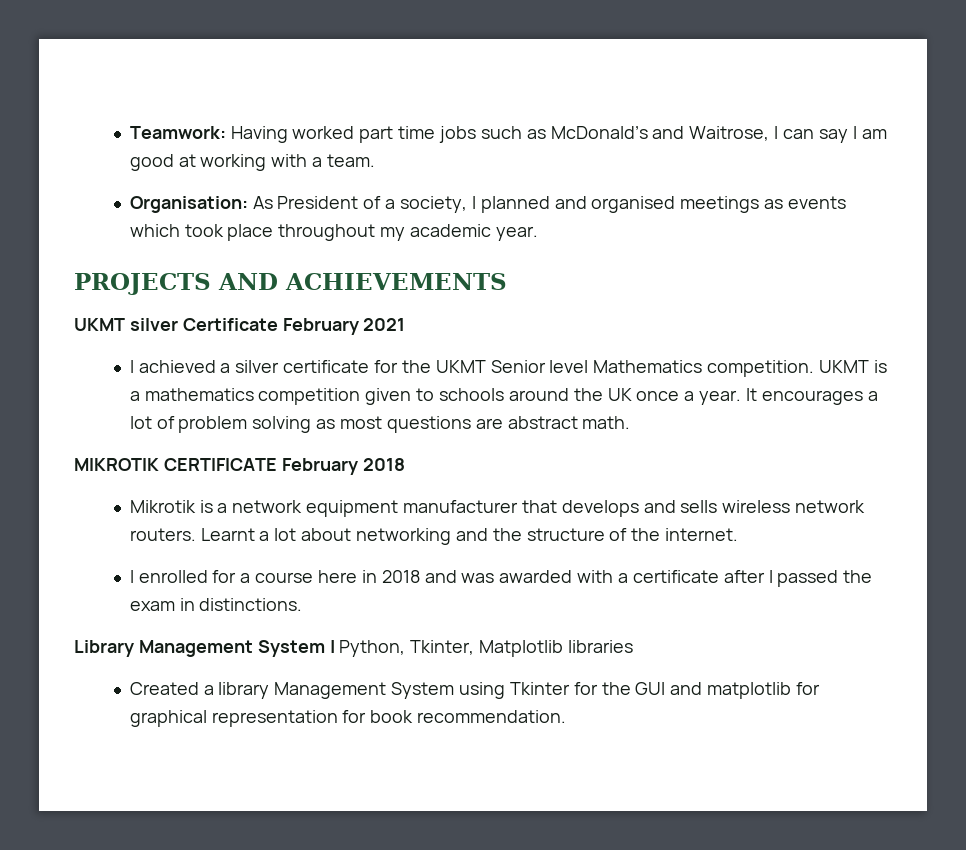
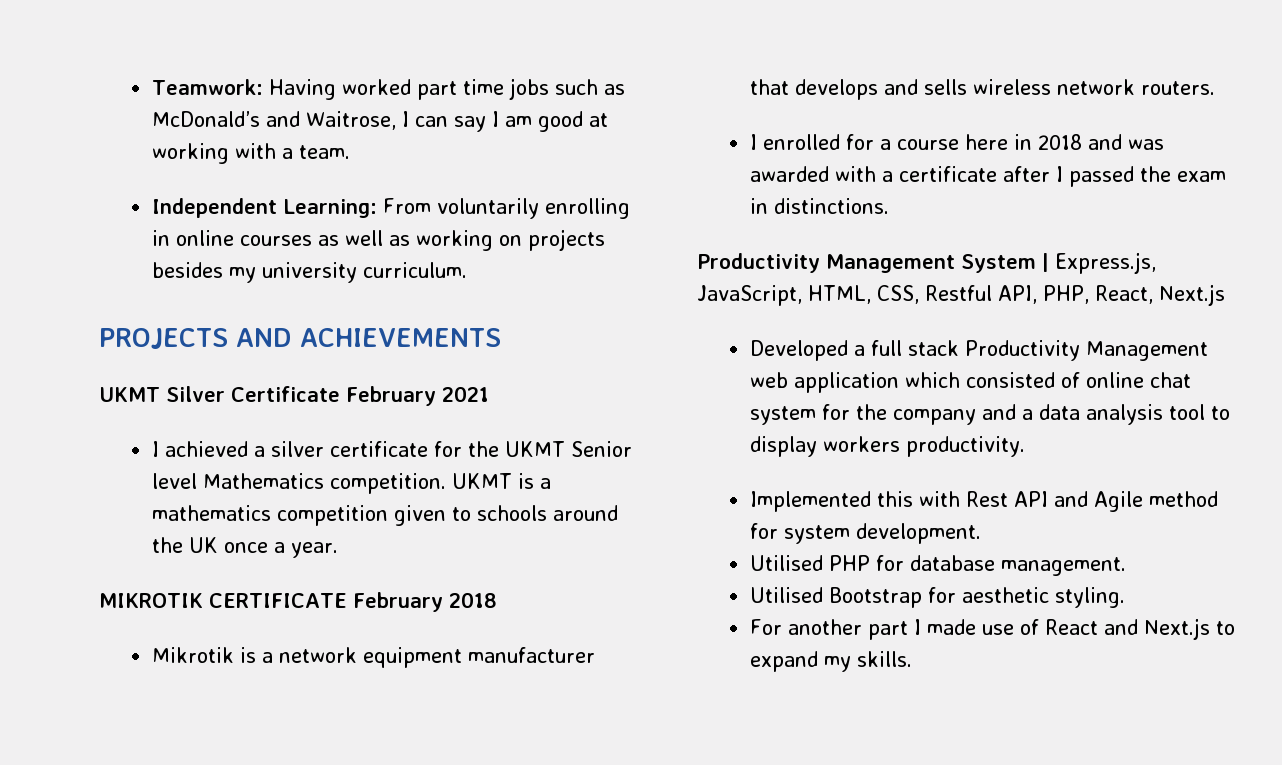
[129,196,847,213] [129,224,538,241] Organisation: As President of a society, I planned and organised meetings as events which took place throughout my academic year. -> [151,198,630,219] [151,229,605,251] [151,262,467,283] Independent Learning: From voluntarily enrolling in online courses as well as working on projects besides my university curriculum.
[129,318,178,331] silver -> [166,386,225,402] Silver
[746,388,878,405] [129,416,631,433] It encourages a lot of problem solving as most questions are abstract math. -> (338, 550) none
[200,528,739,545] Learnt a lot about networking and the structure of the internet. -> (1215, 88) none
[74,640,134,657] Library -> [697,253,820,273] Productivity
[339,640,634,657] [129,682,821,699] [129,710,567,727] Python, Tkinter, Matplotlib libraries // Created a library Management System using Tkinter for the GUI and matplotlib for graphical representation for book recommendation. -> [1055,252,1156,274] [697,284,1225,306] [749,340,1208,361] [749,372,1191,393] [749,404,1230,425] [749,436,1025,457] [749,491,1218,512] [749,523,981,544] [749,555,1126,576] [749,587,1125,608] [749,618,1235,640] [749,651,912,672] Express.js, JavaScript, HTML, CSS, Restful API, PHP, React, Next.js // Developed a full stack Productivity Management web application which consisted of online chat system for the company and a data analysis tool to display workers productivity. // Implemented this with Rest API and Agile method for system development. // Utilised PHP for database management. // Utilised Bootstrap for aesthetic styling. // For another part I made use of React and Next.js to expand my skills.

